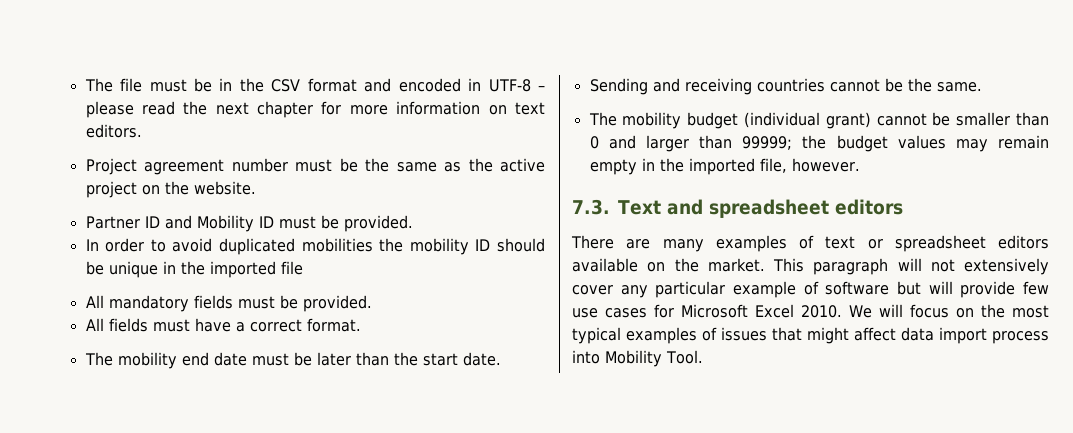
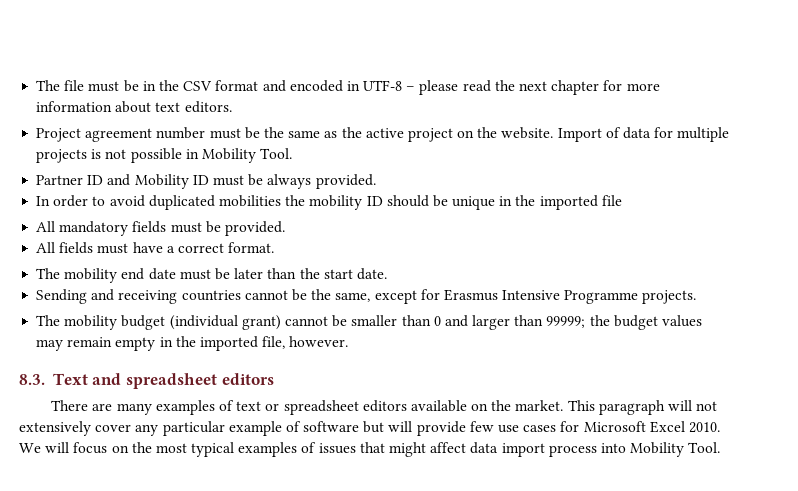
[488,105,507,115] on -> [115,101,152,113] about
(256, 188) none -> [557,127,730,142] [36,148,293,163] Import of data for multiple projects is not possible in Mobility Tool.
(339, 222) none -> [267,174,312,189] always
[936,82,982,92] same. -> [335,289,697,304] same, except for Erasmus Intensive Programme projects.
[572,199,610,215] 7.3. -> [19,374,45,385] 8.3.

